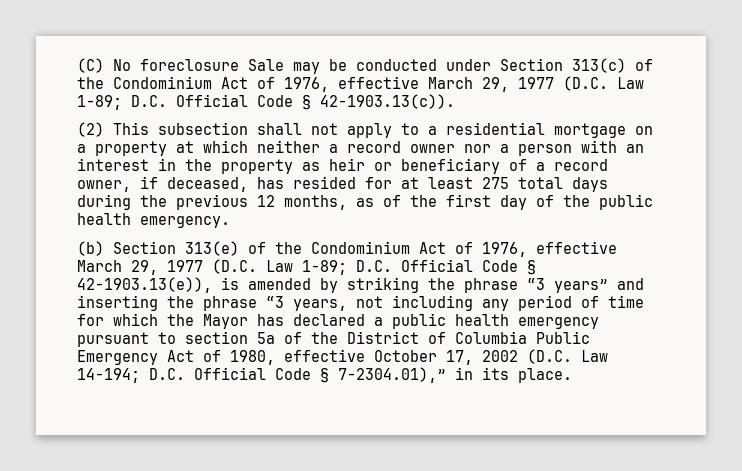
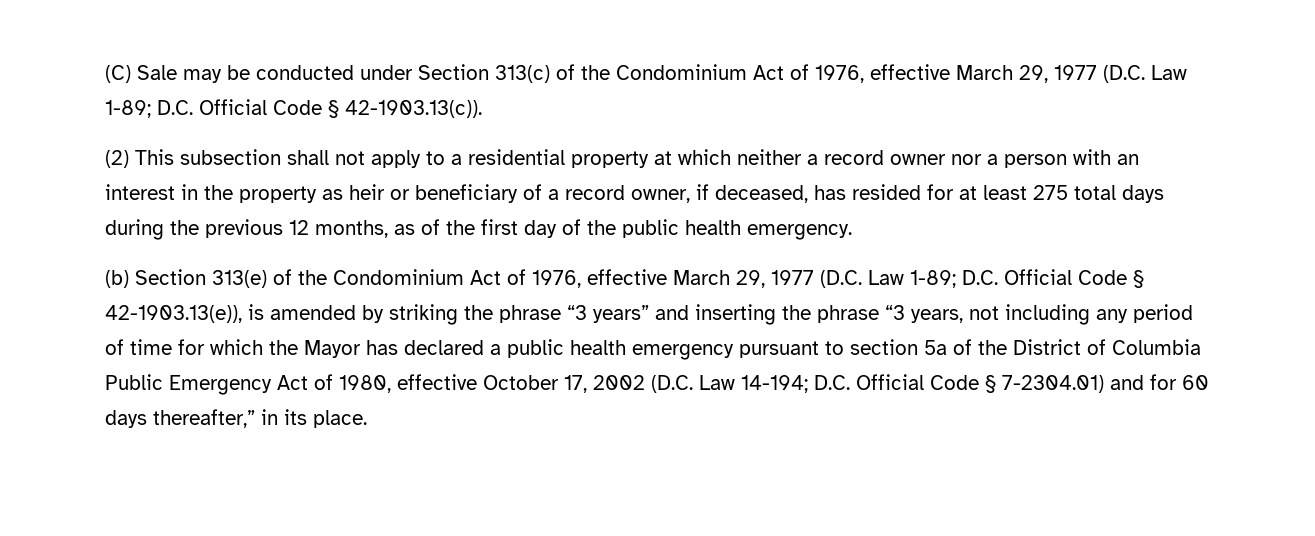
[113,59,239,71] No foreclosure -> (131, 74) none
[554,123,653,138] [77,144,86,153] mortgage on a -> (565, 157) none
[338,367,446,383] 7-2304.01),” -> [1002,374,1209,393] [105,409,255,428] 7-2304.01) and for 60 days thereafter,”

